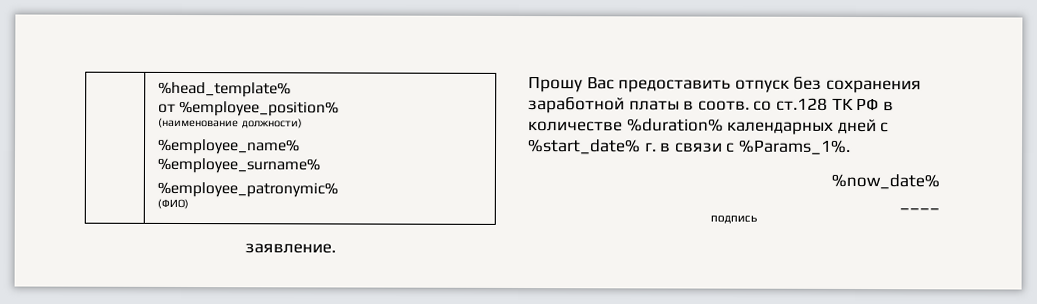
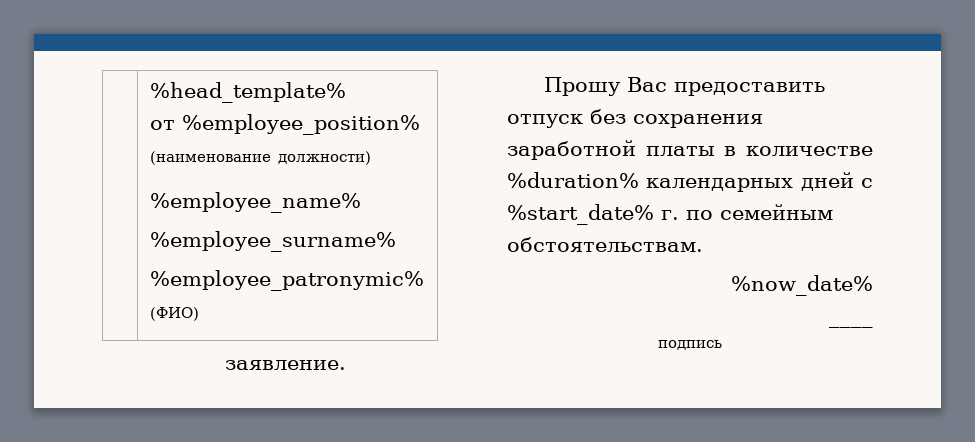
[697,97,894,111] соотв. со ст.128 ТК РФ в -> (737, 151) none
[660,139,851,155] в связи с %Params_1%. -> [686,204,833,220] [507,237,703,252] по семейным обстоятельствам.

